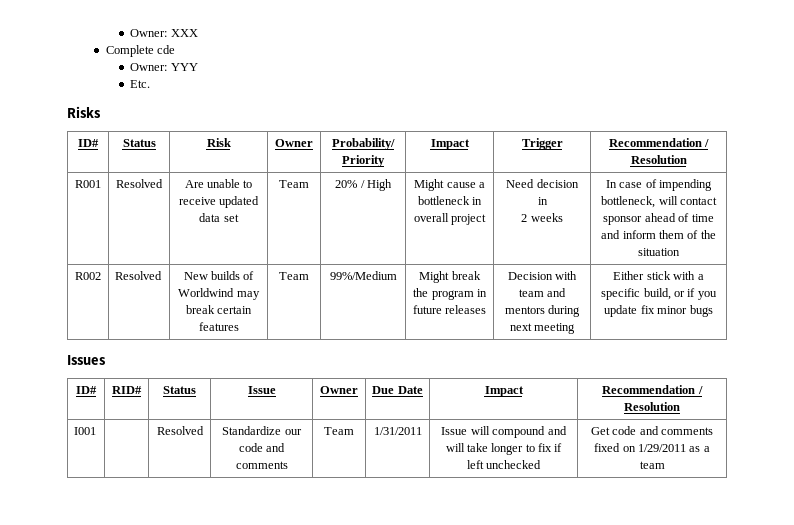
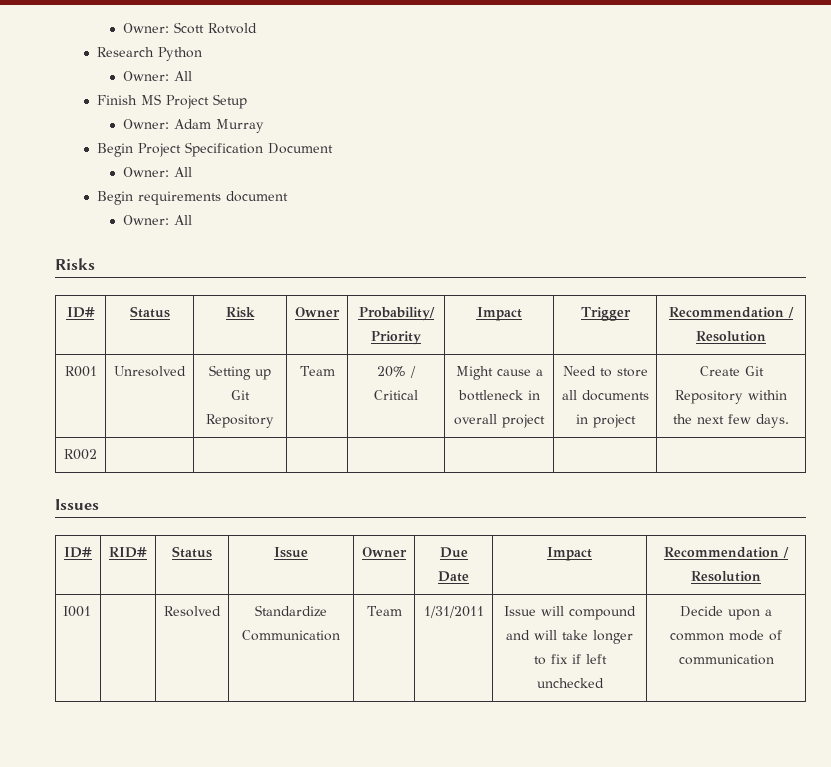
[130,29,198,37] [105,45,175,57] [130,63,198,71] [130,80,151,88] Owner: XXX // Complete cde // Owner: YYY // Etc. -> [122,22,257,34] [96,47,202,61] [122,71,192,81] [96,94,247,109] [122,119,264,133] [96,142,333,157] [122,167,192,177] [96,191,288,205] [122,215,192,225] Owner: Scott Rotvold // Research Python // Owner: All // Finish MS Project Setup // Owner: Adam Murray // Begin Project Specification Document // Owner: All // Begin requirements document // Owner: All
[116,179,163,188] [184,179,253,188] [178,196,260,208] [199,213,239,222] Resolved | Are unable to receive updated data set -> [114,366,186,377] [209,365,271,380] [231,390,250,400] [206,414,274,428] Unresolved | Setting up Git Repository
[366,179,392,191] High -> [374,390,418,400] Critical
[536,179,579,188] [537,197,548,205] [521,213,563,222] [605,179,713,191] [601,196,717,208] [603,213,714,225] [601,230,716,239] [638,248,680,256] [75,272,101,280] [115,271,163,280] [183,271,255,280] [178,288,260,300] [185,305,253,314] [198,322,239,331] [279,272,309,280] [329,271,397,280] [419,271,481,283] [413,288,487,300] [412,305,487,314] [507,271,578,280] [518,288,567,297] [504,305,581,317] [509,323,576,334] [613,271,704,280] [601,288,717,300] [604,305,713,317] decision in // 2 weeks | In case of impending bottleneck, will contact sponsor ahead of time and inform them of the situation // R002 | Resolved | New builds of Worldwind may break certain features | Team | 99%/Medium | Might break the program in future releases | Decision with team and mentors during next meeting | Either stick with a specific build, or if you update fix minor bugs -> [599,368,648,377] [561,390,649,401] [575,414,636,428] [699,366,764,376] [675,390,787,404] [673,414,789,428] [64,449,97,460] to store all documents in project | Create Git Repository within the next few days. // R002 | | | | | | |
[284,429,302,435] [238,443,286,452] [235,461,288,469] our code and comments -> [242,630,340,641] Communication
[590,426,714,435] [594,443,710,452] [639,461,665,469] Get code and comments fixed on 1/29/2011 as a team -> [680,606,772,620] [670,630,782,641] [678,654,774,665] Decide upon a common mode of communication

